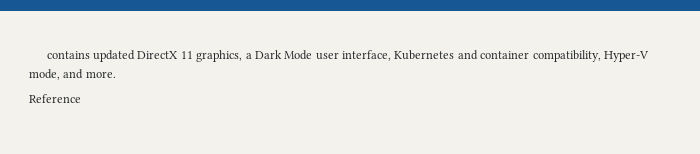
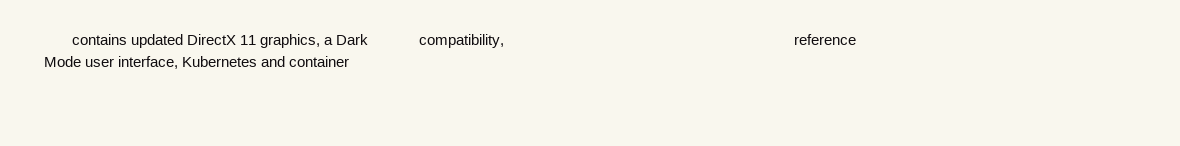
[603,51,649,62] [29,69,116,80] [29,94,81,103] Hyper-V mode, and more. // Reference -> [794,34,856,45] // reference

